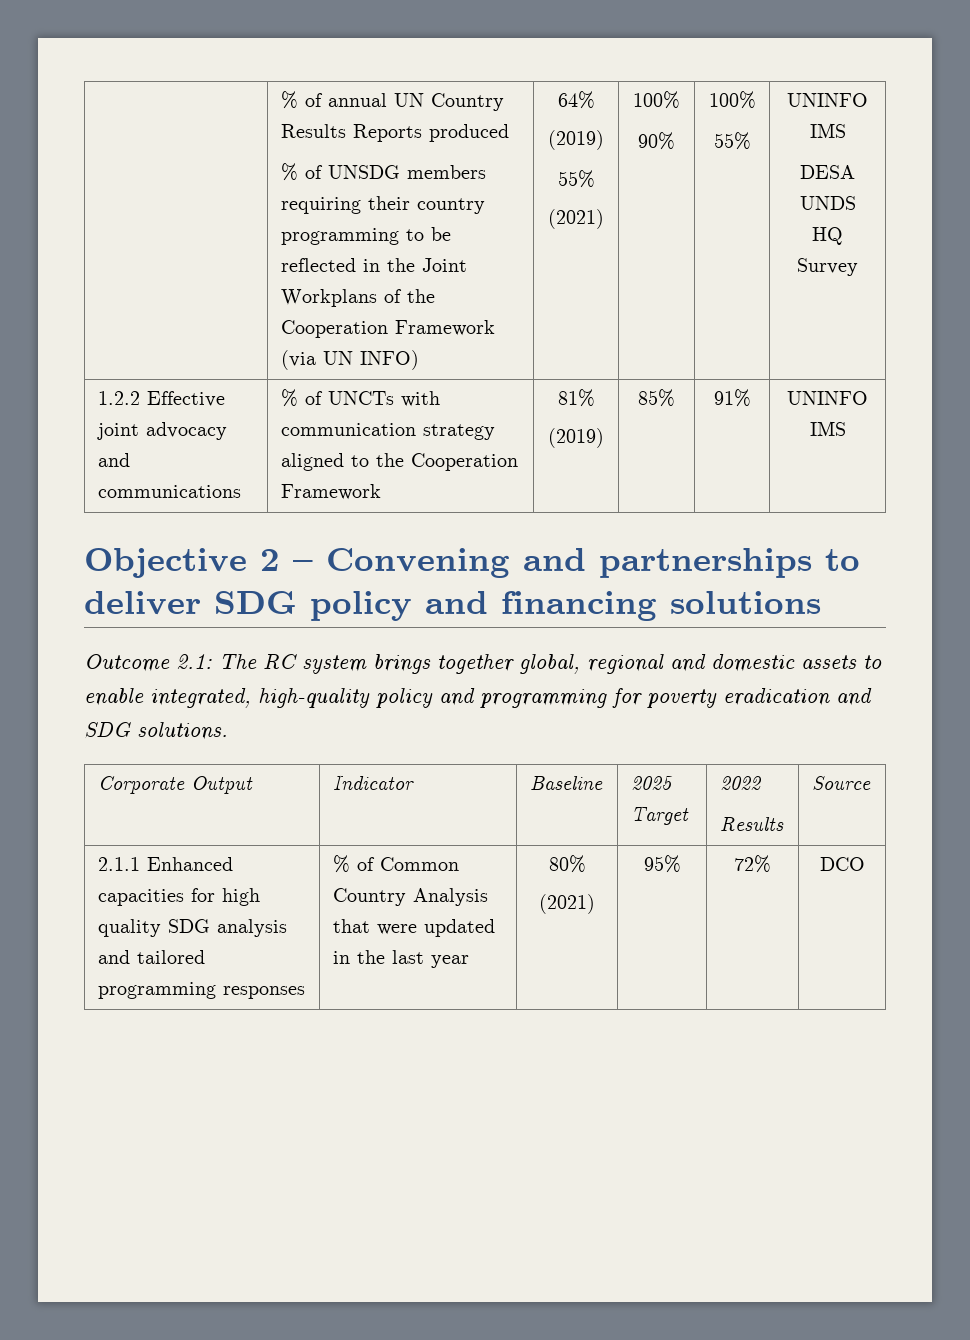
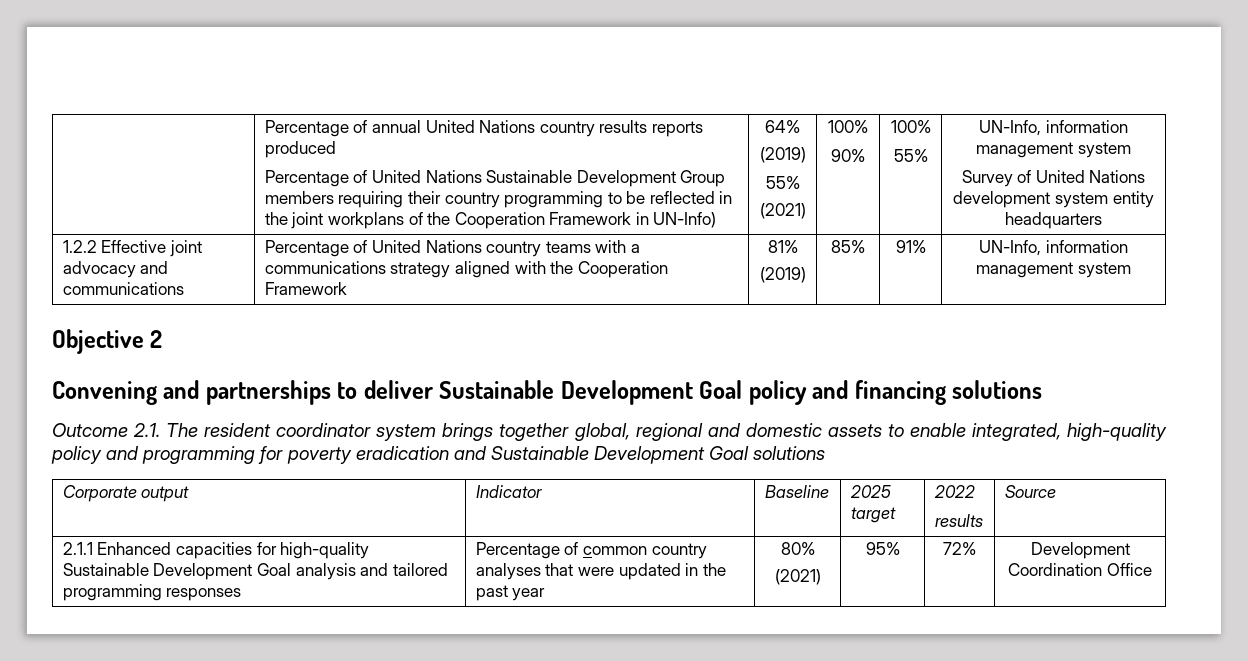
[280,91,298,109] | % -> [264,120,349,137] | Percentage
[393,93,504,111] [280,124,509,142] [280,163,400,181] UN Country Results Reports produced // % of UNSDG -> [425,120,703,137] [264,141,336,158] [264,170,726,187] United Nations country results reports produced // Percentage of United Nations Sustainable Development Group
[421,258,467,272] [280,289,377,307] Joint Workplans -> [291,212,404,229] joint workplans
[280,350,419,370] (via UN INFO) -> [635,212,717,228] in UN-Info)
[787,93,868,107] [809,123,846,138] [800,165,855,179] [799,196,856,210] [812,227,843,245] [797,258,858,276] UNINFO IMS // DESA UNDS HQ Survey -> [979,120,1128,136] [976,142,1131,158] [961,170,1146,187] [953,191,1154,208] [1005,212,1102,229] UN-Info, information management system // Survey of United Nations development system entity headquarters
[280,389,440,407] [280,423,416,436] % of UNCTs with communication -> [264,240,640,257] [264,261,386,274] Percentage of United Nations country teams with a communications
[350,455,369,467] to -> [514,261,546,274] with
[787,391,868,405] [809,421,846,436] UNINFO IMS -> [979,240,1128,256] [976,262,1131,278] UN-Info, information management system
[293,560,313,571] – -> (163, 339) //
[214,591,297,614] SDG -> [439,380,743,405] Sustainable Development Goal
[176,654,297,669] 2.1: The RC -> [133,423,372,437] 2.1. The resident coordinator
[84,722,228,740] SDG solutions. -> [490,446,826,464] Sustainable Development Goal solutions
[190,776,253,794] Output -> [141,486,190,502] output
[630,806,689,825] Target -> [850,507,896,523] target
[719,817,784,831] Results -> [934,514,983,527] results
[221,888,260,906] [97,919,210,937] high quality SDG -> [280,542,370,559] [62,563,291,580] high-quality Sustainable Development Goal
[332,855,459,873] [332,888,488,906] % of Common Country Analysis -> [475,542,707,559] [475,563,541,580] Percentage of common country analyses
[391,950,424,964] last -> [475,585,508,601] past
[819,857,865,871] DCO -> [1030,542,1130,559] [1008,563,1152,576] Development Coordination Office

